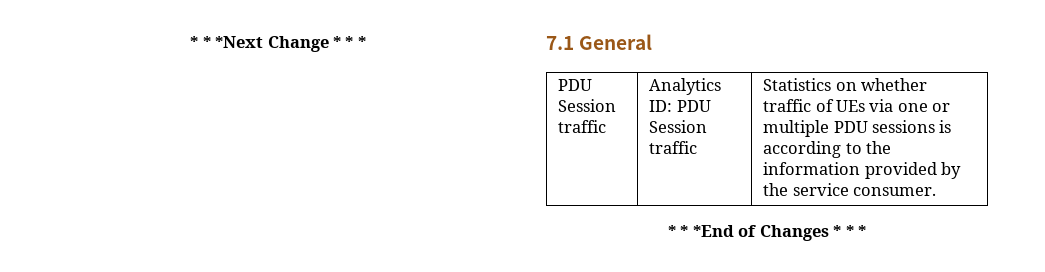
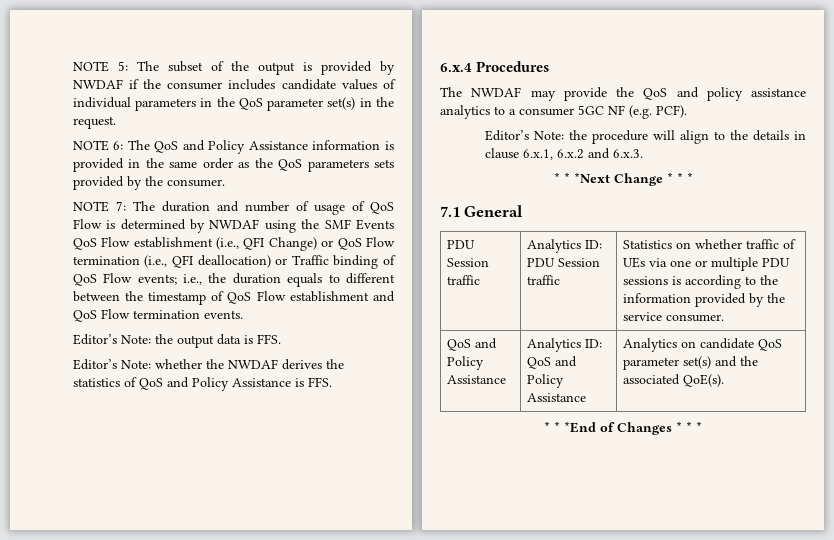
(190, 42) none -> [72,61,396,75] [72,79,396,90] [72,97,394,111] [72,116,116,129] [72,140,394,154] [72,158,394,172] [72,176,225,190] [72,201,395,215] [72,219,394,233] [72,237,395,251] [72,255,397,269] [72,273,395,287] [72,291,395,305] [72,309,243,322] [72,334,281,348] [72,359,344,370] [72,377,332,391] [440,61,550,72] [440,87,806,101] [440,105,687,119] [484,130,807,144] [484,148,643,160] NOTE 5: The subset of the output is provided by NWDAF if the consumer includes candidate values of individual parameters in the QoS parameter set(s) in the request. // NOTE 6: The QoS and Policy Assistance information is provided in the same order as the QoS parameters sets provided by the consumer. // NOTE 7: The duration and number of usage of QoS Flow is determined by NWDAF using the SMF Events QoS Flow establishment (i.e., QFI Change) or QoS Flow termination (i.e., QFI deallocation) or Traffic binding of QoS Flow events; i.e., the duration equals to different between the timestamp of QoS Flow establishment and QoS Flow termination events. // Editor’s Note: the output data is FFS. // Editor’s Note: whether the NWDAF derives the statistics of QoS and Policy Assistance is FFS. // 6.x.4 Procedures // The NWDAF may provide the QoS and policy assistance analytics to a consumer 5GC NF (e.g. PCF). // Editor’s Note: the procedure will align to the details in clause 6.x.1, 6.x.2 and 6.x.3. //
(937, 191) none -> [446,338,497,351] [446,356,484,370] [446,375,506,384] [526,338,602,352] [526,356,577,369] [526,374,564,388] [526,393,586,402] [622,338,782,352] [622,356,758,370] [622,374,724,387] // QoS and Policy Assistance | Analytics ID: QoS and Policy Assistance | Analytics on candidate QoS parameter set(s) and the associated QoE(s).

